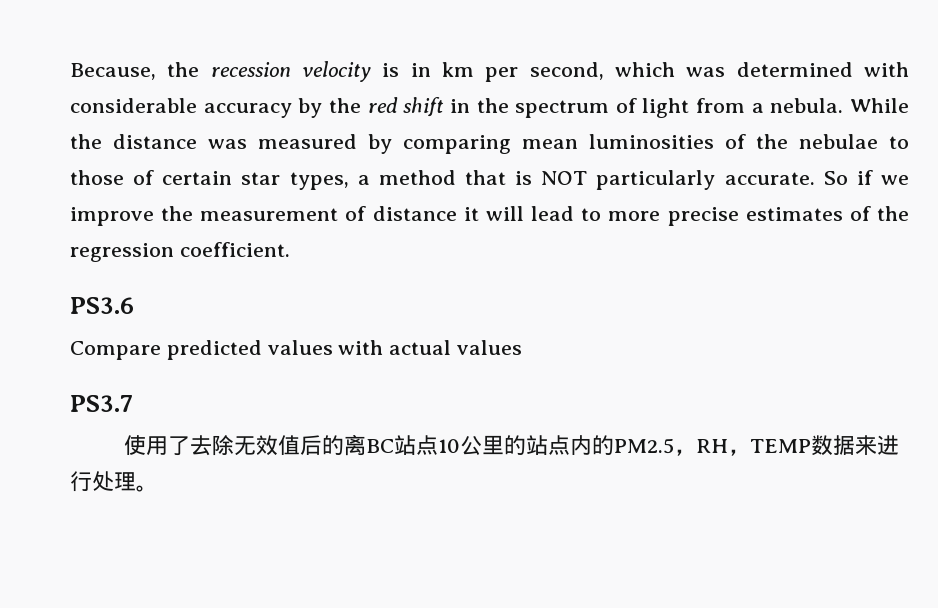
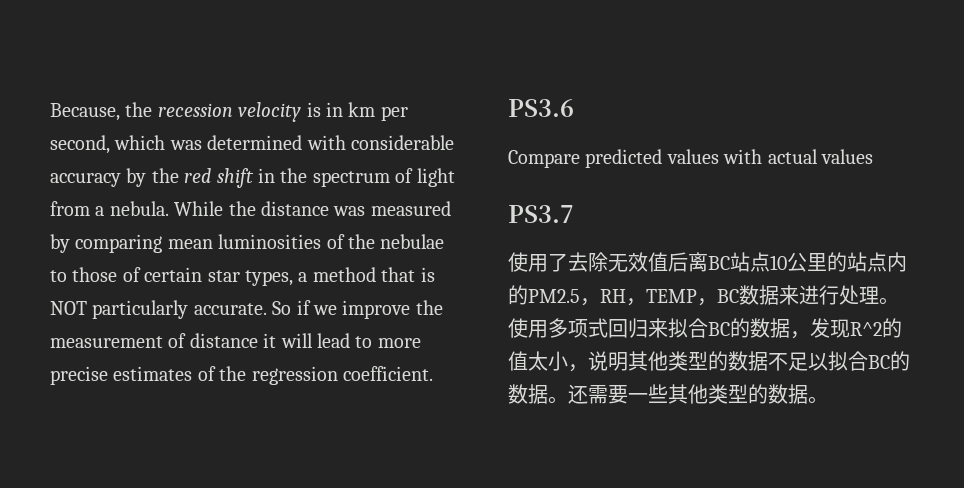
[321,435,344,455] 的 -> (688, 262) none
(811, 446) none -> [697,289,739,306] ，BC
(158, 488) none -> [508,318,902,339] [508,351,910,372] [508,384,828,404] 使用多项式回归来拟合BC的数据，发现R^2的值太小，说明其他类型的数据不足以拟合BC的数据。还需要一些其他类型的数据。

